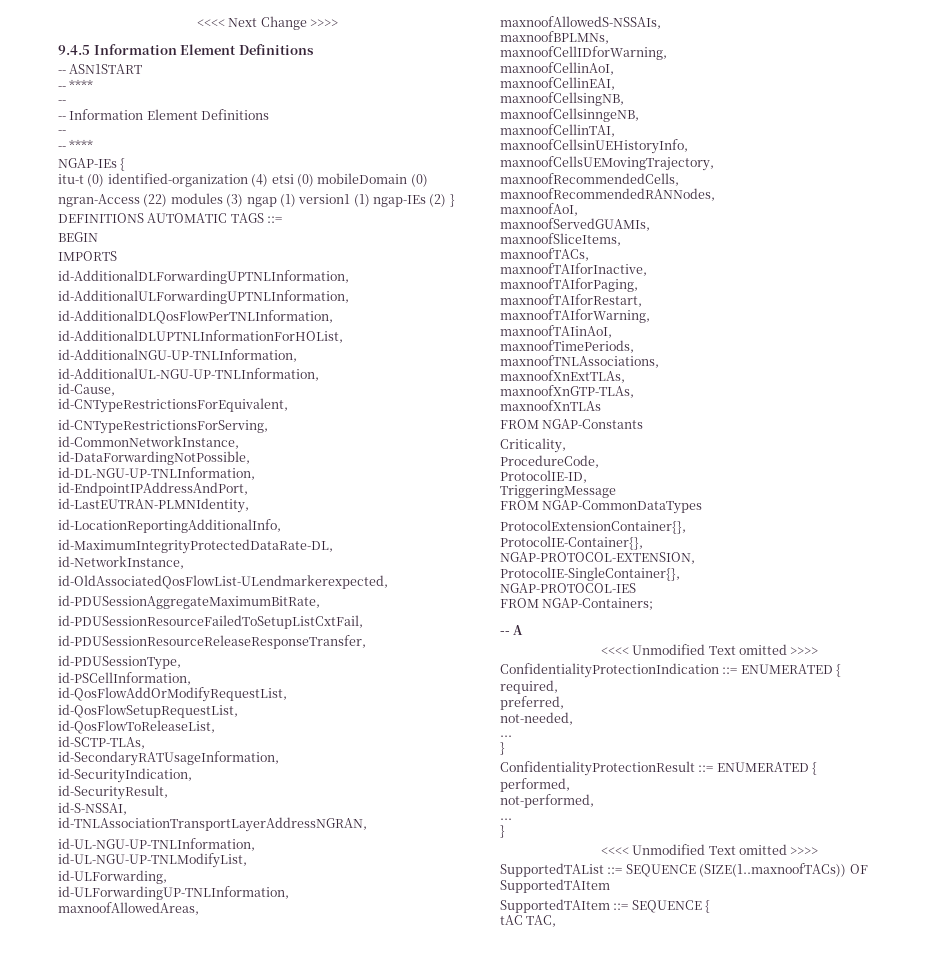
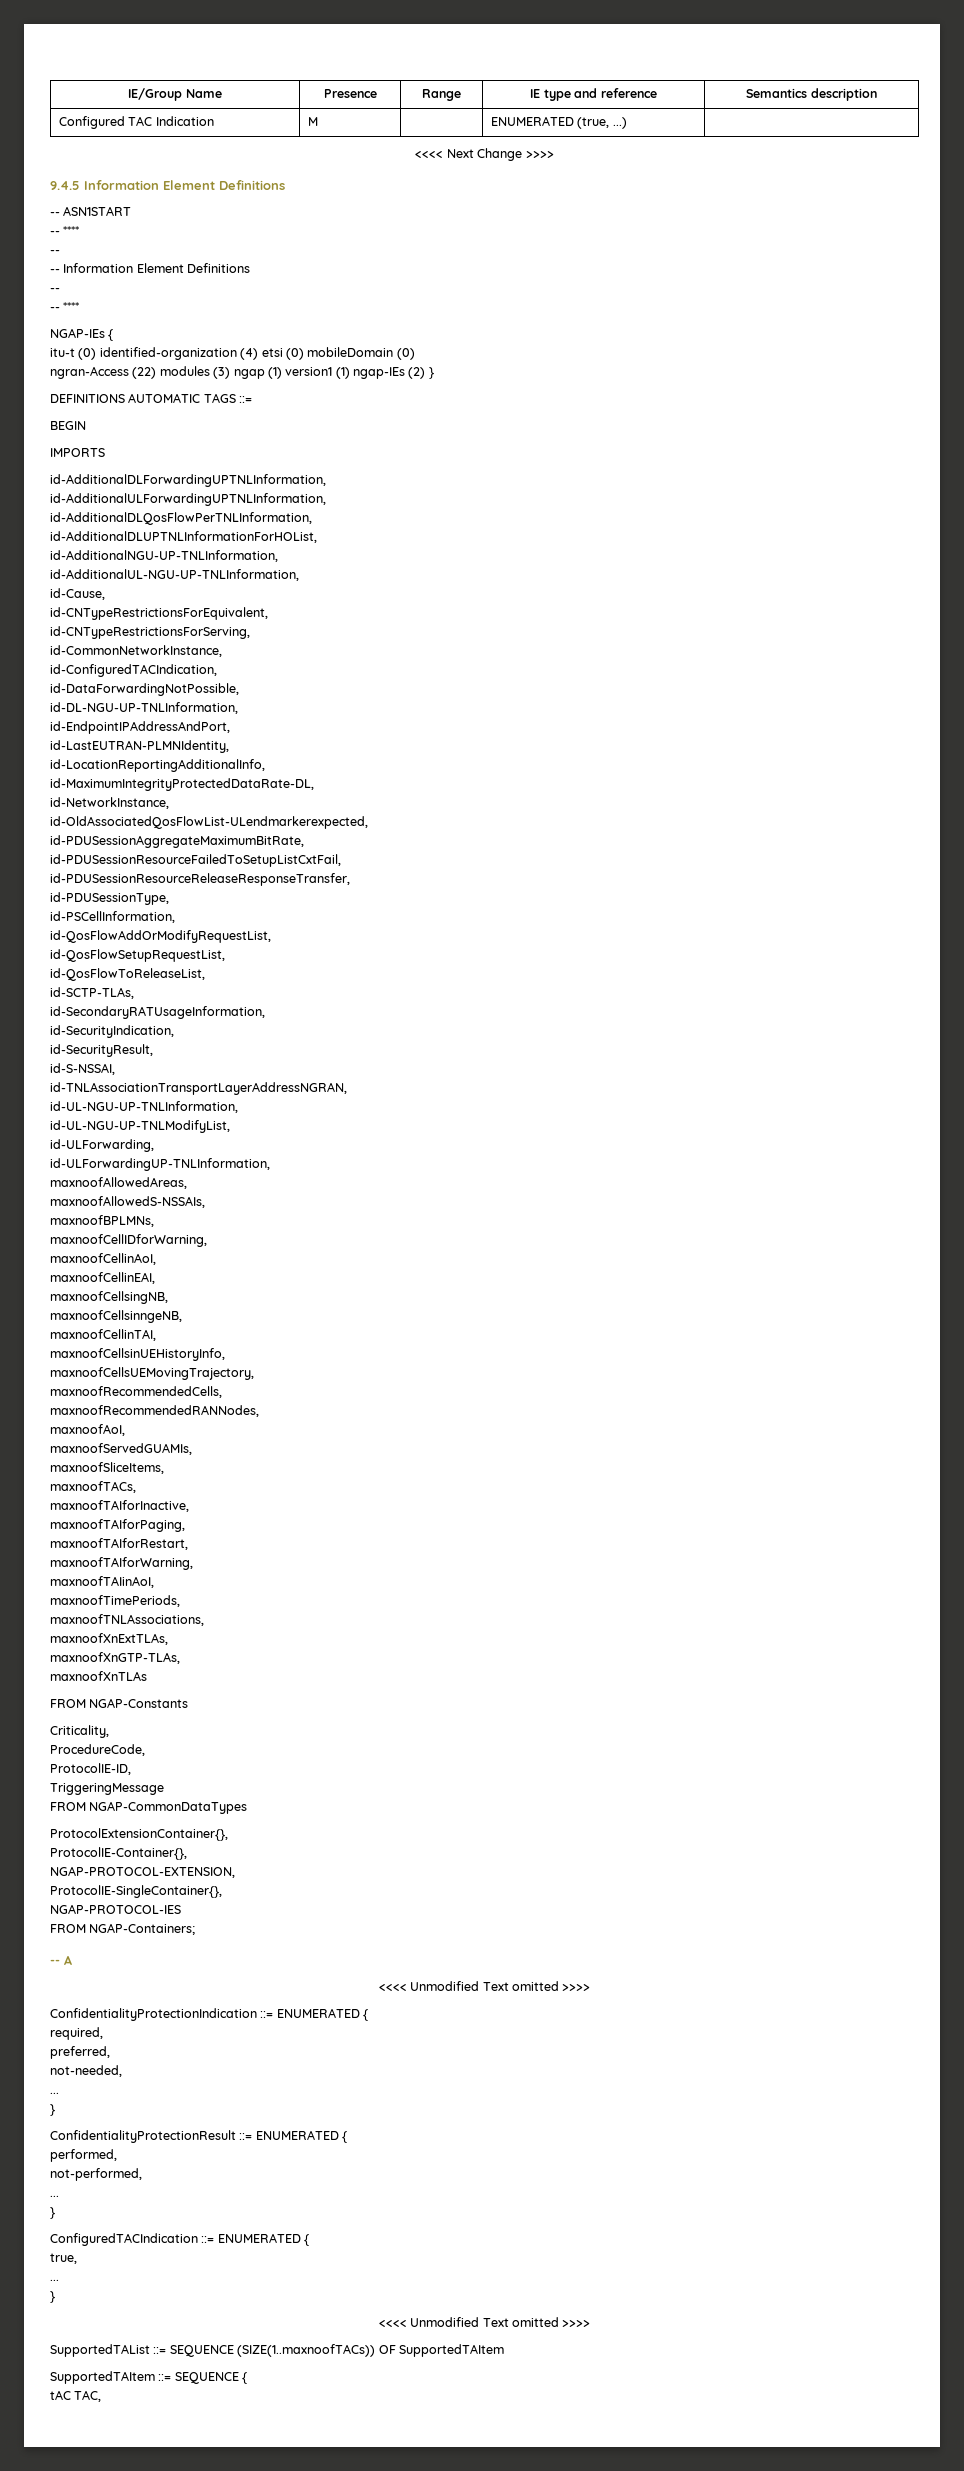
(196, 23) none -> [128,88,222,101] [323,89,377,98] [422,89,461,101] [530,88,657,101] [746,88,877,101] [58,116,214,129] [307,117,318,126] [490,116,627,129] IE/Group Name | Presence | Range | IE type and reference | Semantics description // Configured TAC Indication | M | | ENUMERATED (true, ...) | //
(239, 442) none -> [50,664,217,677] // id-ConfiguredTACIndication,
(505, 831) none -> [50,2233,310,2246] [50,2253,77,2264] [50,2279,59,2281] [50,2291,55,2303] // ConfiguredTACIndication ::= ENUMERATED { // true, // ... // }

